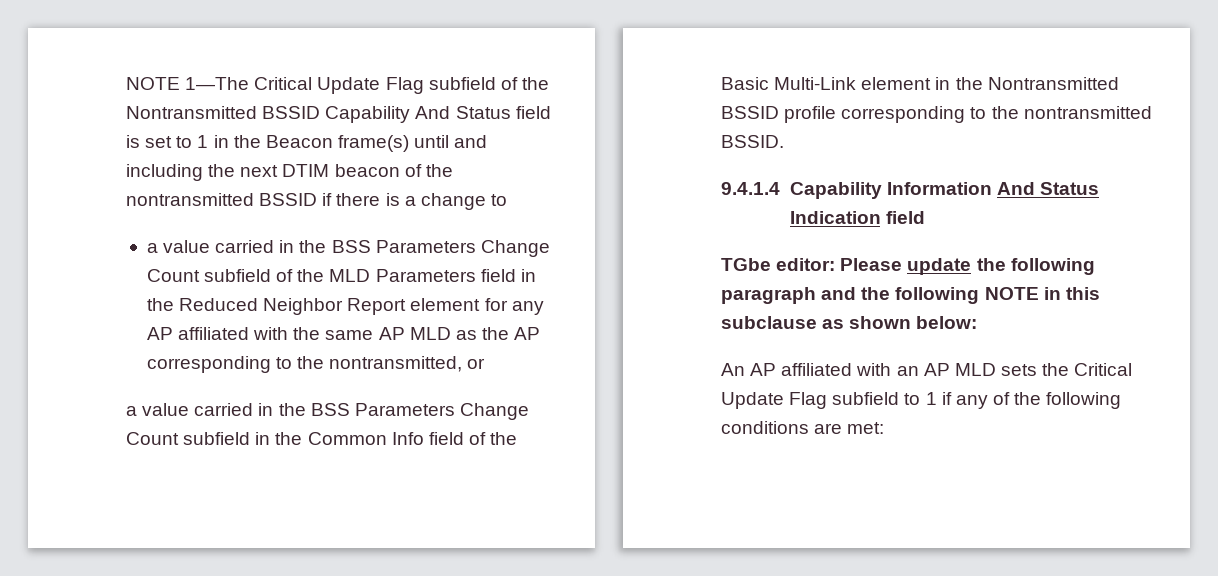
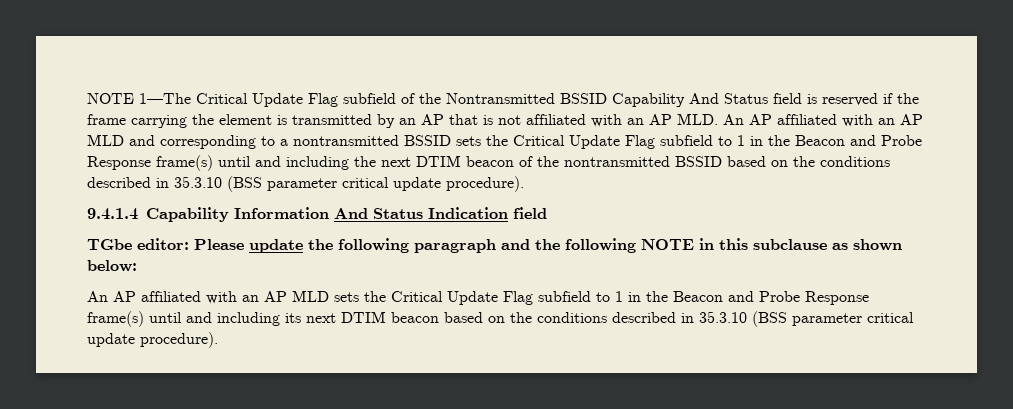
[145,135,333,148] set to 1 in the Beacon -> [822,93,919,106] [87,113,923,128] [87,134,922,149] [87,156,151,170] reserved if the frame carrying the element is transmitted by an AP that is not affiliated with an AP MLD. An AP affiliated with an AP MLD and corresponding to a nontransmitted BSSID sets the Critical Update Flag subfield to 1 in the Beacon and Probe Response
[322,193,507,210] [146,240,550,257] [146,269,536,282] [146,298,544,315] [146,327,541,340] [146,356,486,373] [126,403,529,420] [126,432,518,445] [721,77,1119,90] [721,106,1152,123] [721,135,784,148] if there is a change to // a value carried in the BSS Parameters Change Count subfield of the MLD Parameters field in the Reduced Neighbor Report element for any AP affiliated with the same AP MLD as the AP corresponding to the nontransmitted, or // a value carried in the BSS Parameters Change Count subfield in the Common Info field of the Basic Multi-Link element in the Nontransmitted BSSID profile corresponding to the nontransmitted BSSID. -> [727,156,890,167] [87,176,524,192] based on the conditions described in 35.3.10 (BSS parameter critical update procedure).
[941,392,1122,409] [721,421,885,434] if any of the following conditions are met: -> [628,291,869,305] [87,311,914,327] [87,332,218,348] in the Beacon and Probe Response frame(s) until and including its next DTIM beacon based on the conditions described in 35.3.10 (BSS parameter critical update procedure).

